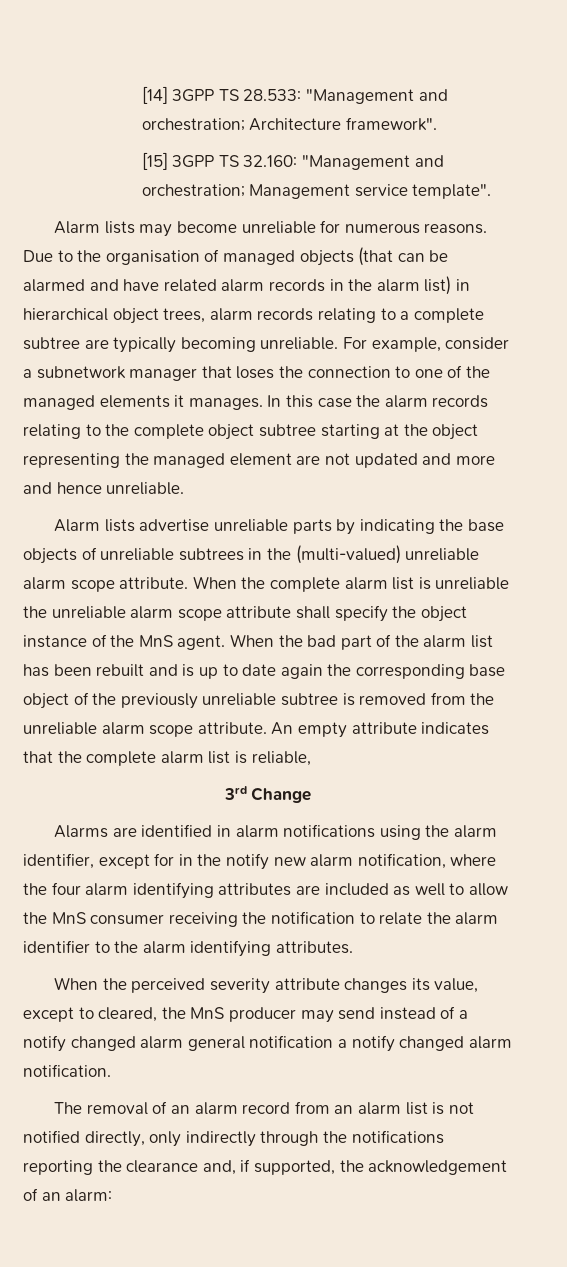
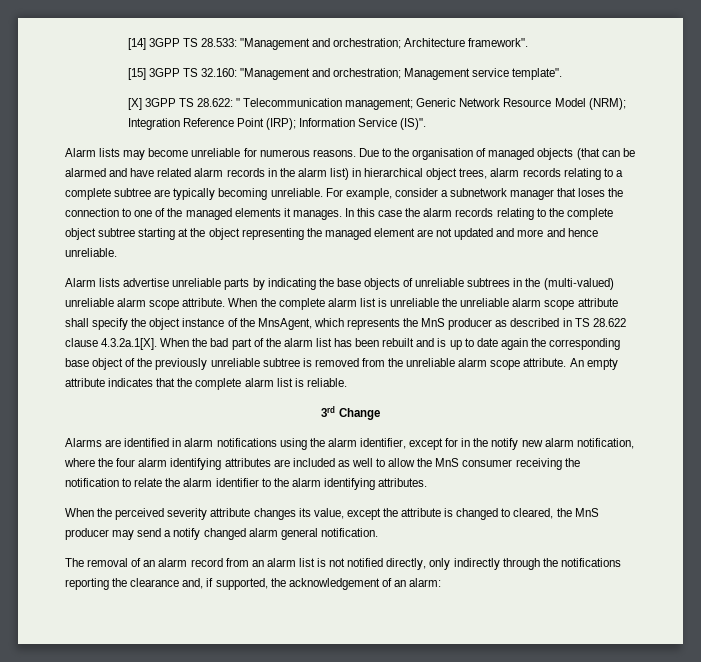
(492, 191) none -> [127,98,626,110] [127,118,427,130] // [X] 3GPP TS 28.622: " Telecommunication management; Generic Network Resource Model (NRM); Integration Reference Point (IRP); Information Service (IS)".
[138,635,226,650] MnS agent. -> [257,318,626,330] [65,338,158,350] MnsAgent, which represents the MnS producer as described in TS 28.622 clause 4.3.2a.1[X].
[251,751,311,766] reliable, -> [306,378,347,387] reliable.
(74, 1014) none -> [382,508,499,520] the attribute is changed
[379,1006,456,1020] instead of -> (162, 532) none
[249,1035,512,1052] notification a notify changed alarm -> (318, 534) none

